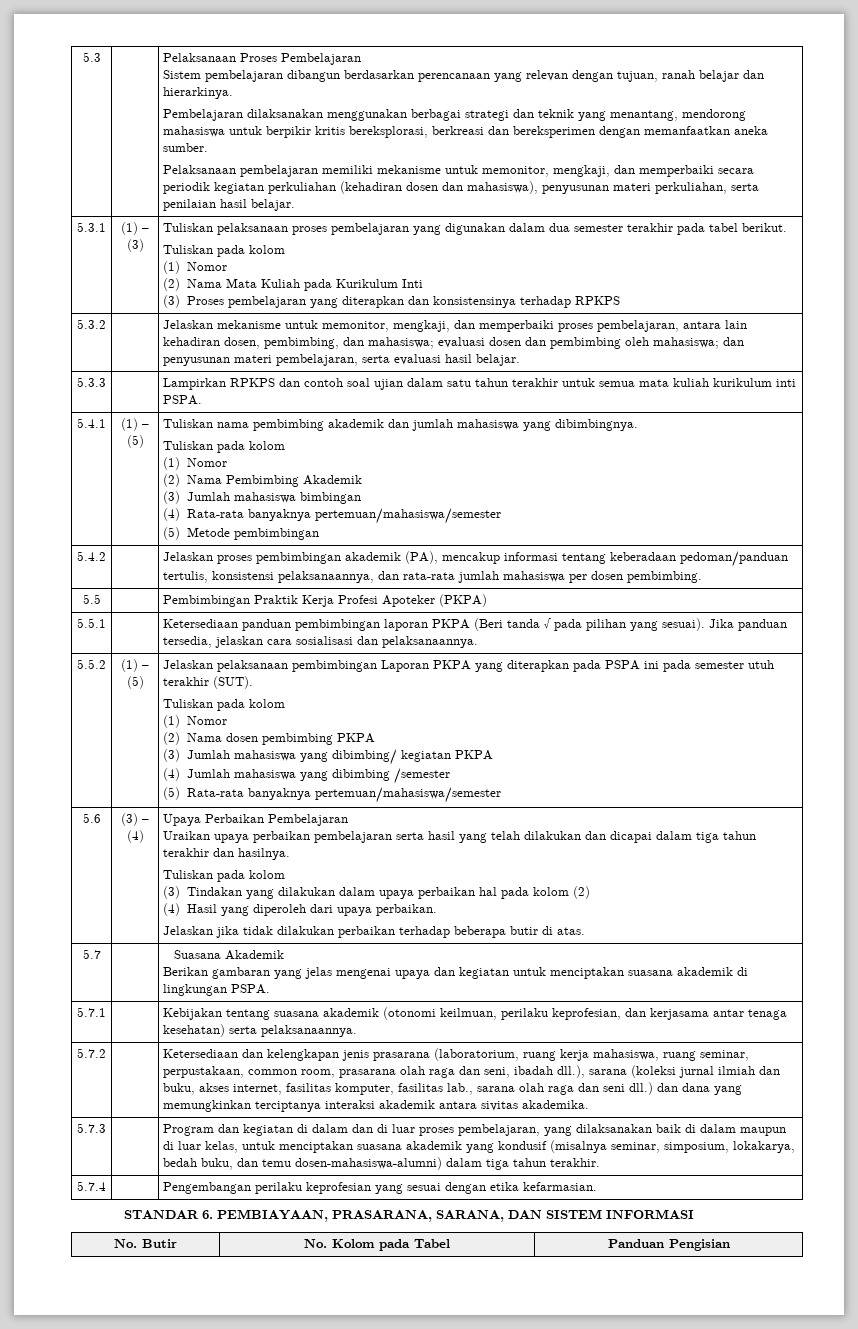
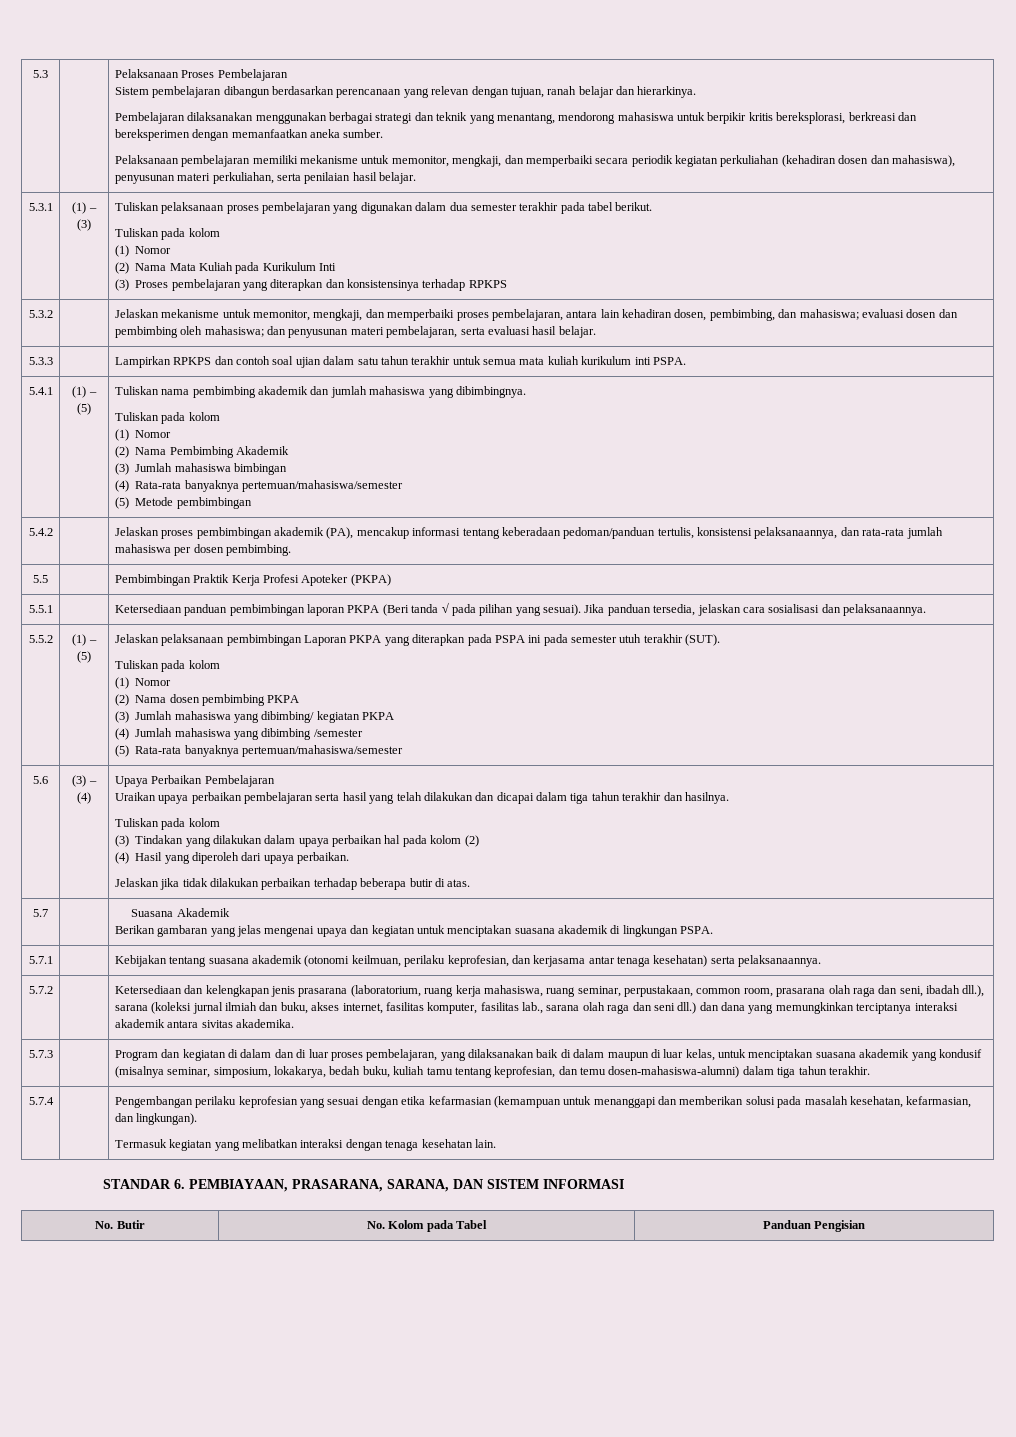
(234, 1164) none -> [393,1066,556,1078] kuliah tamu tentang keprofesian,
[523,1182,598,1191] kefarmasian. -> [428,1096,972,1108] [114,1113,198,1125] [114,1139,496,1151] kefarmasian (kemampuan untuk menanggapi dan memberikan solusi pada masalah kesehatan, kefarmasian, dan lingkungan). // Termasuk kegiatan yang melibatkan interaksi dengan tenaga kesehatan lain.

